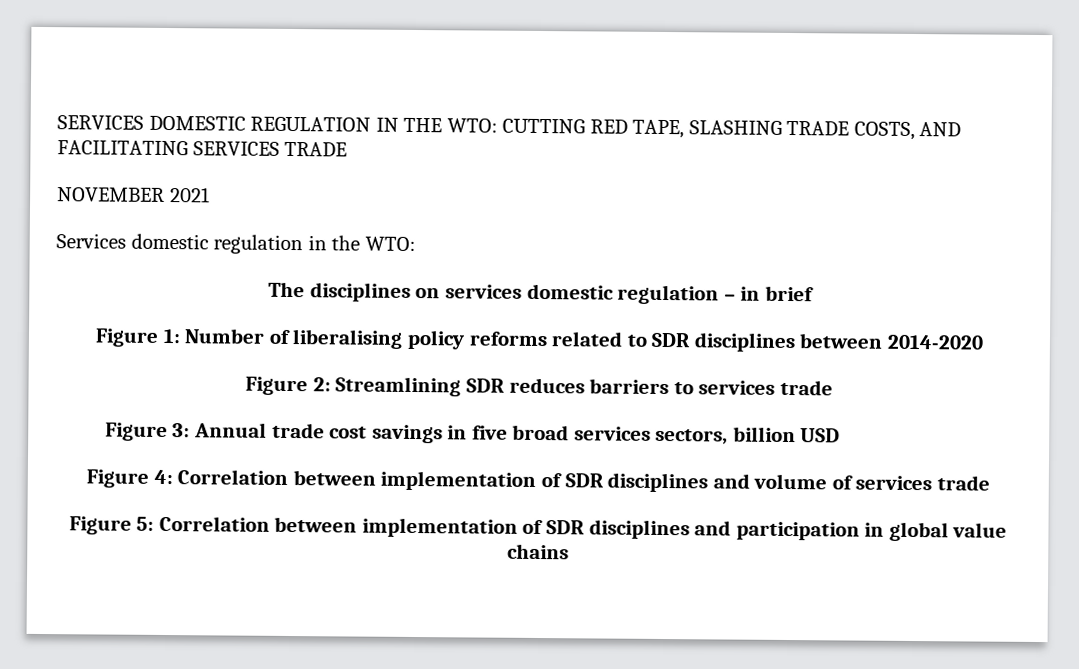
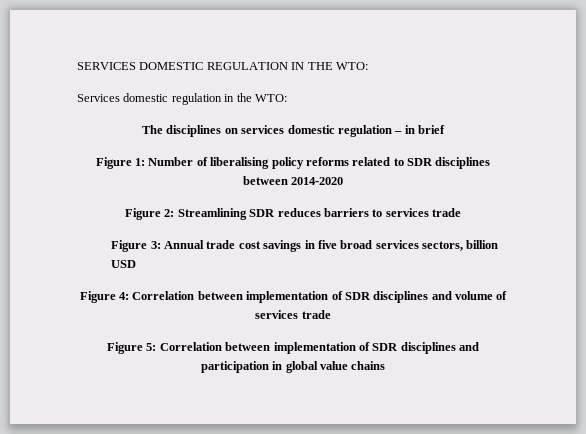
[502,118,962,141] [57,140,348,157] [57,187,210,203] CUTTING RED TAPE, SLASHING TRADE COSTS, AND FACILITATING SERVICES TRADE // NOVEMBER 2021 -> (368, 66) none

